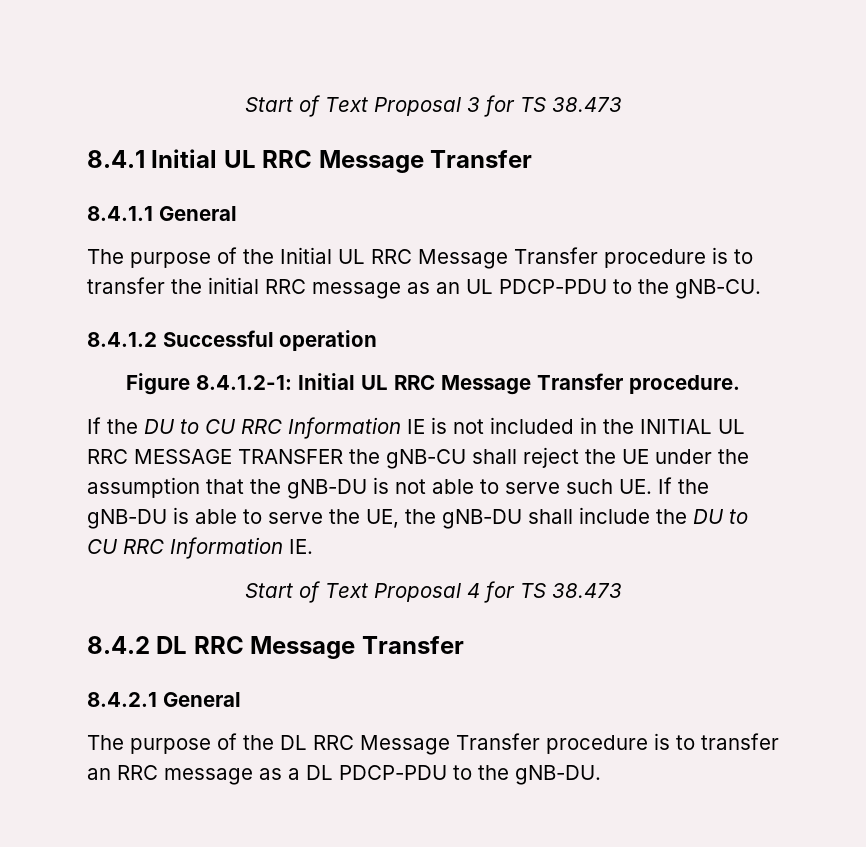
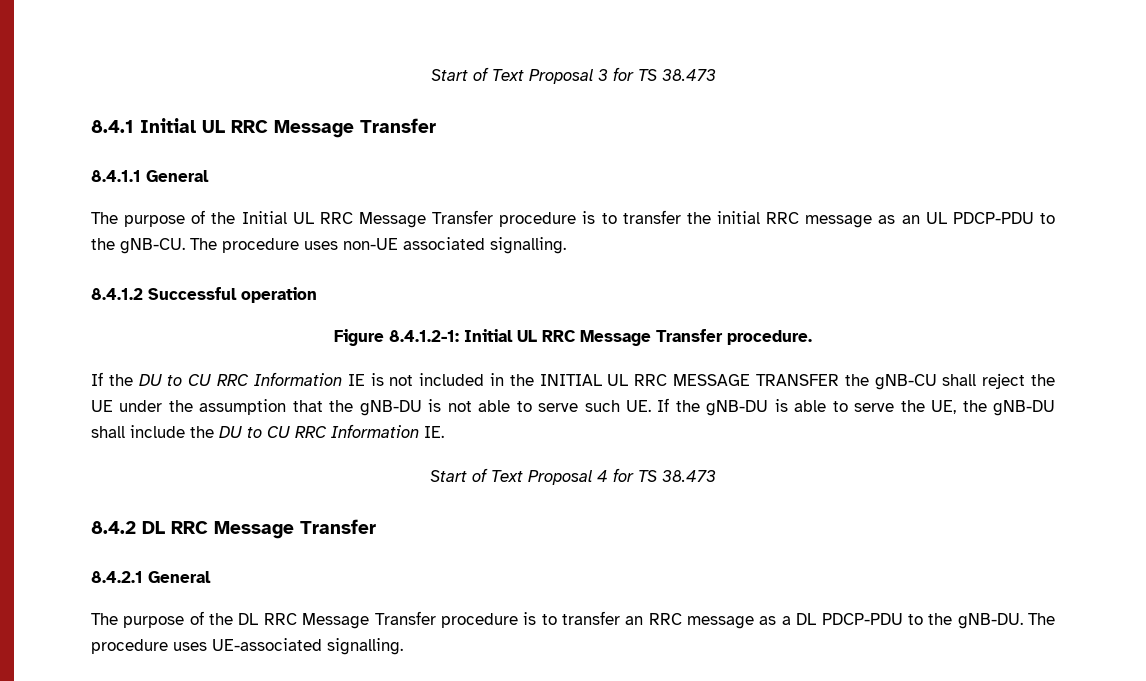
(761, 289) none -> [190,237,566,254] The procedure uses non-UE associated signalling.
(601, 775) none -> [1028,613,1055,625] [91,638,403,655] The procedure uses UE-associated signalling.

